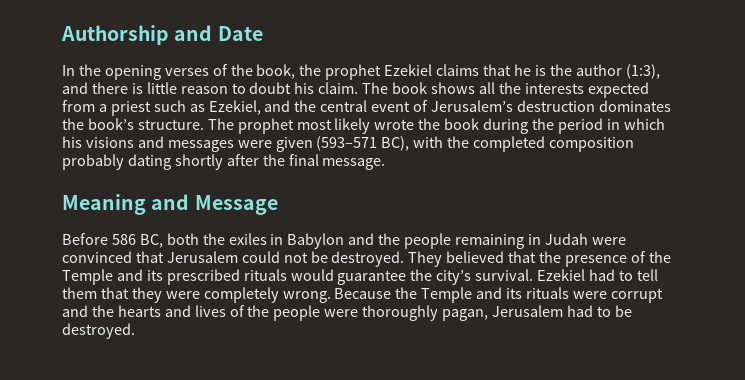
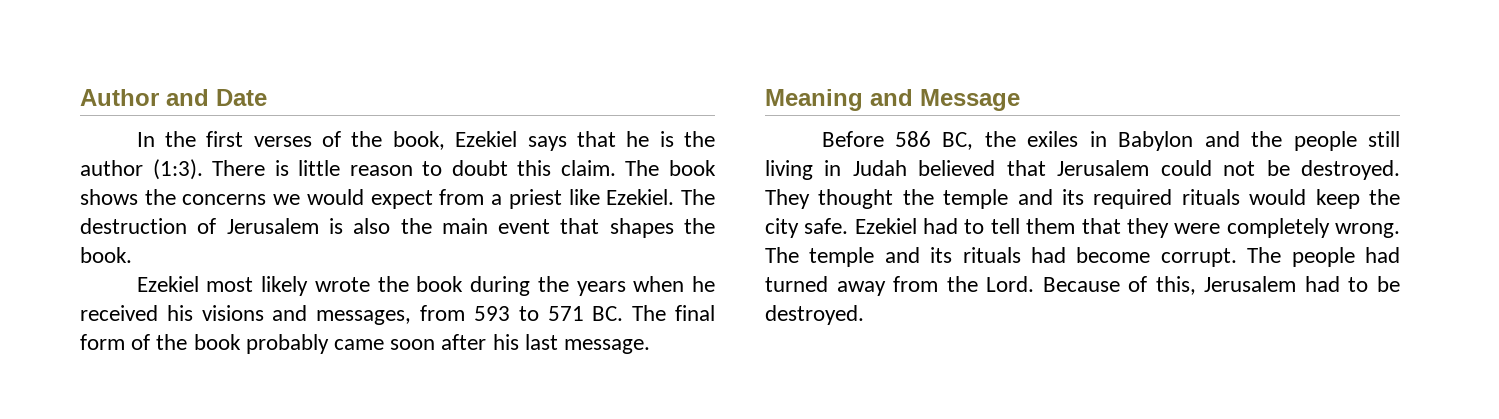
[61,25,169,45] Authorship -> [80,89,159,106] Author
[104,65,161,80] opening -> [206,131,244,147] first
[299,64,480,80] the prophet Ezekiel claims -> [455,131,567,151] Ezekiel says
[625,64,660,79] [62,82,128,94] (1:3), and there -> [152,159,266,180] (1:3). There
[294,82,315,94] his -> [517,160,552,176] this
[478,82,649,98] [62,100,671,116] [62,118,294,134] all the interests expected from a priest such as Ezekiel, and the central event of Jerusalem’s destruction dominates the book’s structure. The prophet -> [144,189,716,209] [80,218,715,238] [80,247,132,263] [136,276,199,292] the concerns we would expect from a priest like Ezekiel. The destruction of Jerusalem is also the main event that shapes the book. // Ezekiel
[557,118,665,134] [62,136,635,152] [62,154,319,170] period in which his visions and messages were given (593–571 BC), with the completed composition probably dating shortly after the final -> [576,276,715,296] [80,305,715,325] [80,334,558,354] years when he received his visions and messages, from 593 to 571 BC. The final form of the book probably came soon after his last
[166,233,199,245] both -> (974, 141) none
[455,233,626,249] [62,251,132,263] remaining in Judah were convinced -> [1368,131,1400,147] [765,160,996,180] still living in Judah believed
[446,251,671,267] [62,269,240,285] believed that the presence of the Temple and its prescribed -> [818,189,1173,209] thought the temple and its required
[337,269,534,285] guarantee the city’s survival. -> [1315,189,1400,209] [765,218,849,238] keep the city safe.
[334,287,663,303] [62,305,489,321] Because the Temple and its rituals were corrupt and the hearts and lives of the people were thoroughly pagan, -> [765,247,1400,267] [765,276,1196,296] The temple and its rituals had become corrupt. The people had turned away from the Lord. Because of this,

